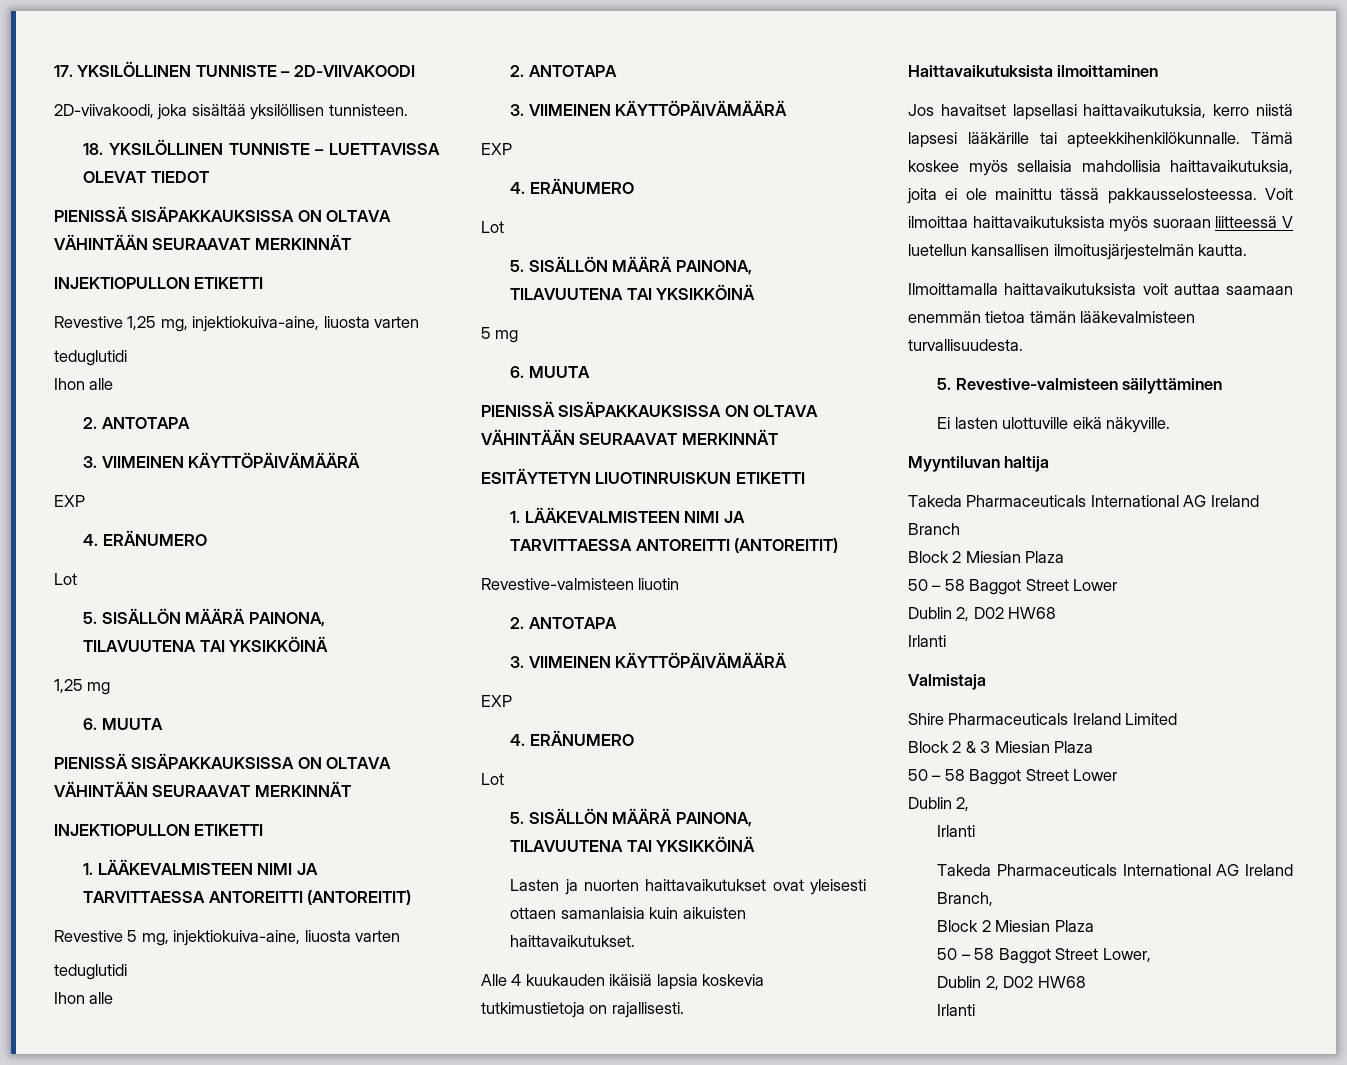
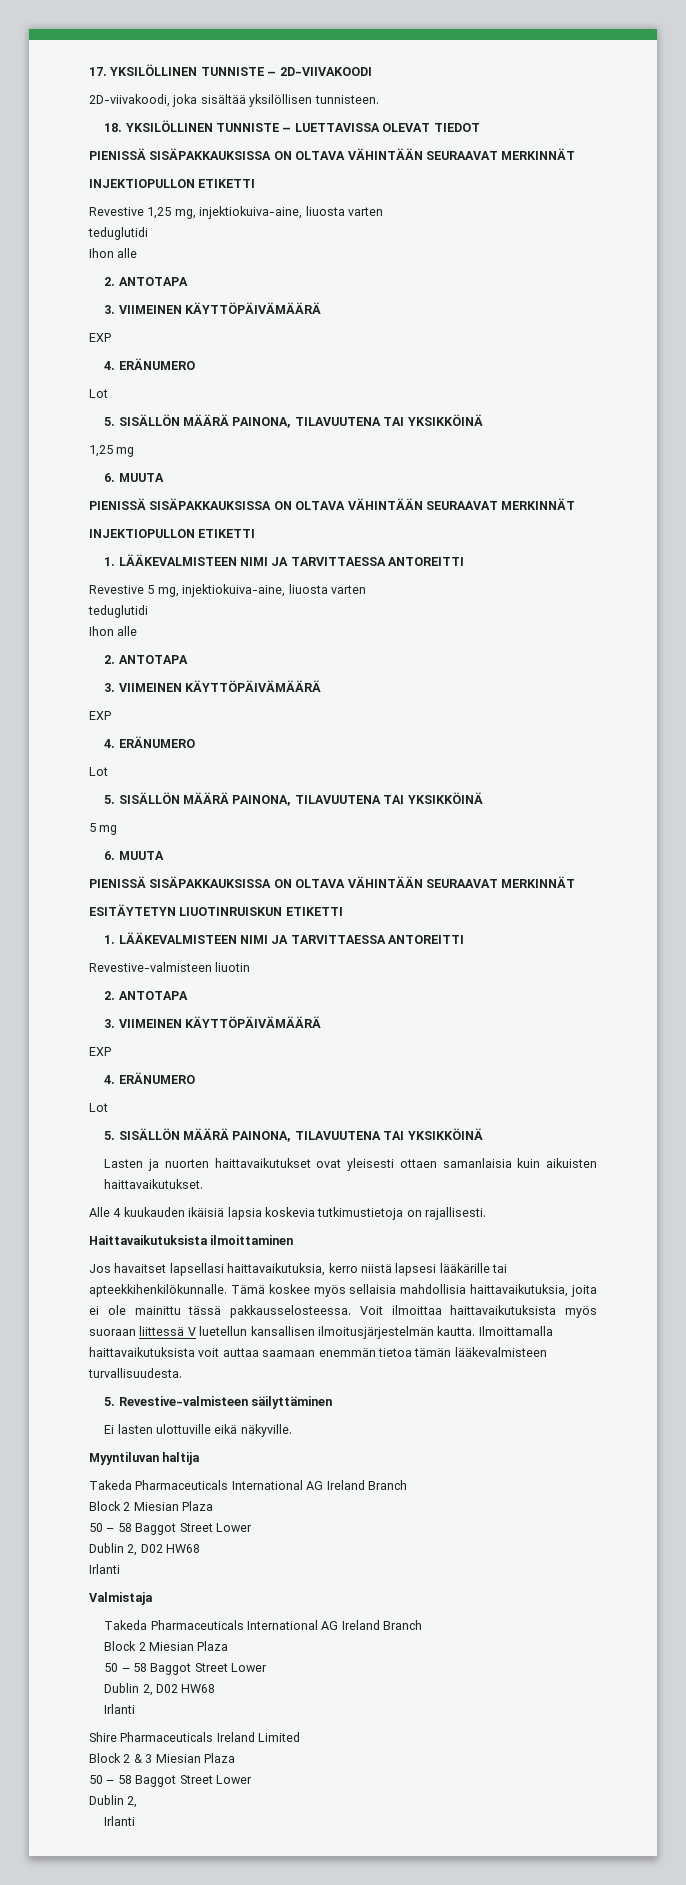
[307,890,412,905] (ANTOREITIT) -> (465, 561) none
[734,538,839,553] (ANTOREITIT) -> (465, 939) none
[1215,216,1278,228] liitteessä -> [139,1326,185,1336] liittessä
(1248, 250) // -> (476, 1331) none
(986, 682) none -> [104,1620,423,1630] [104,1641,229,1651] [104,1663,268,1675] [104,1683,216,1696] [104,1704,136,1714] // Takeda Pharmaceuticals International AG Ireland Branch // Block 2 Miesian Plaza // 50 – 58 Baggot Street Lower // Dublin 2, D02 HW68 // Irlanti
[937,864,1293,876] [937,892,994,906] [937,920,1094,932] [937,948,1151,964] [937,976,1086,990] [937,1004,976,1016] // Takeda Pharmaceuticals International AG Ireland Branch, // Block 2 Miesian Plaza // 50 – 58 Baggot Street Lower, // Dublin 2, D02 HW68 // Irlanti -> (136, 1821) none

